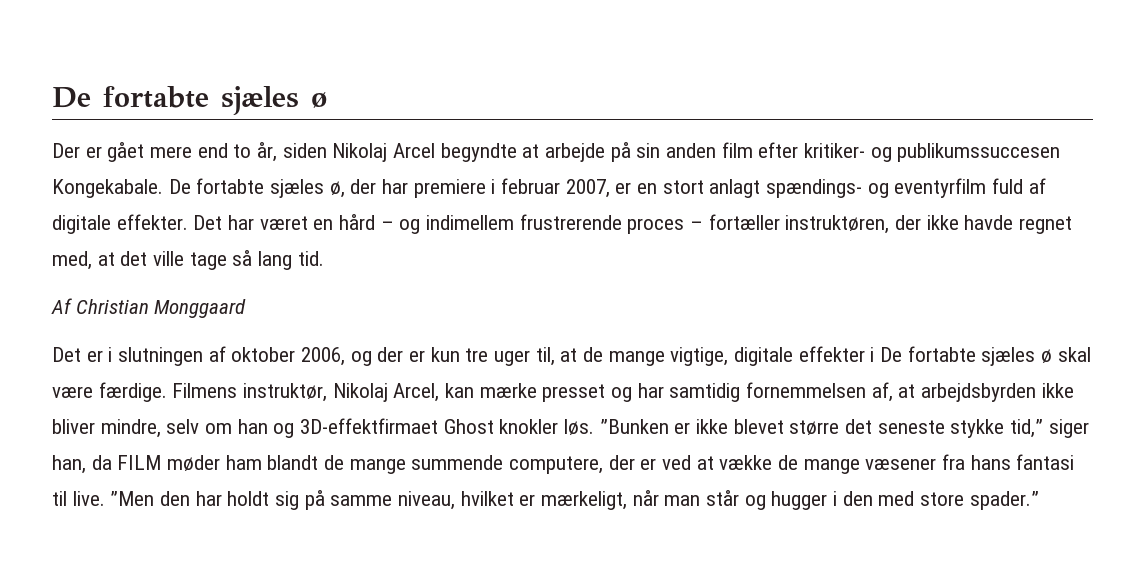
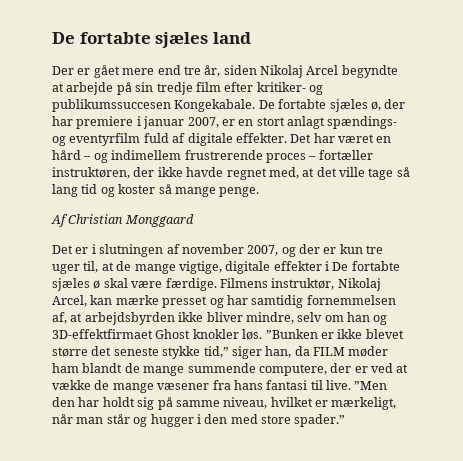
[52,86,327,115] De fortabte sjæles ø -> [52,32,251,48] De fortabte sjæles land
[233,144,252,158] to -> [183,66,201,75] tre
[666,143,717,158] anden -> [156,82,193,95] tredje
[501,178,561,194] februar -> [143,116,185,129] januar
[297,251,324,266] tid. -> [81,184,260,197] tid og koster så mange penge.
[231,347,346,366] oktober 2006, -> [181,244,279,256] november 2007,

